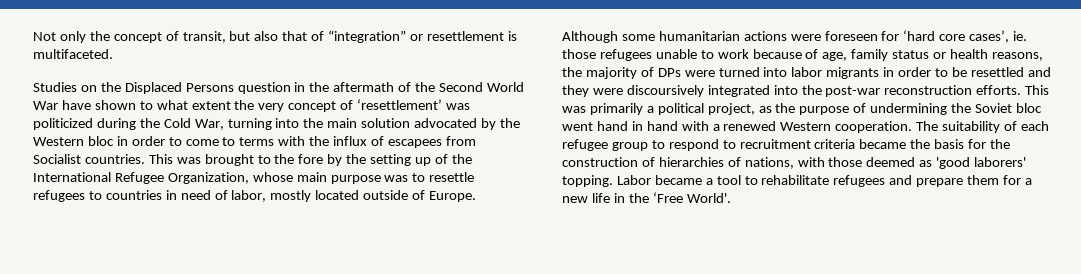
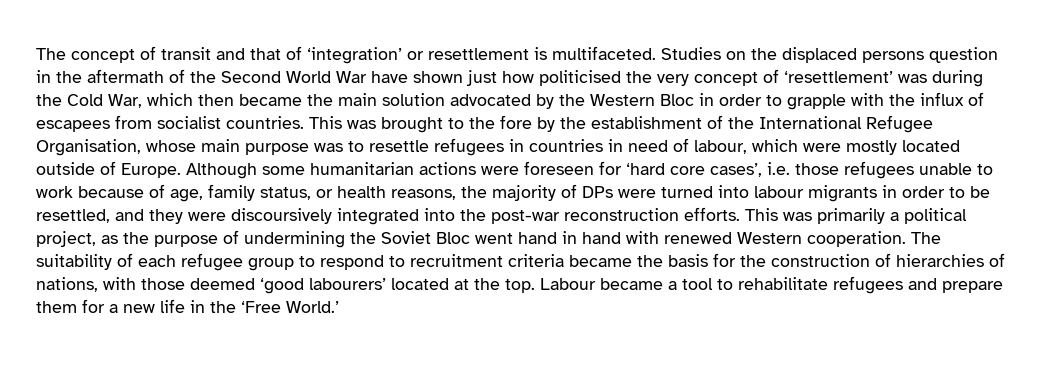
[33,31,279,43] Not only the concept of transit, but also -> [36,46,245,63] The concept of transit and
[328,30,407,43] “integration” -> [307,47,402,64] ‘integration’
(113, 54) // -> (656, 53) none
[124,82,234,94] Displaced Persons -> [782,47,924,63] displaced persons
[139,100,231,110] to what extent -> [466,70,621,86] just how politicised
[33,118,93,130] politicized -> (927, 78) none
[227,118,300,130] turning into -> [147,93,302,106] which then became
[87,136,275,146] bloc in order to come to terms -> [660,93,846,110] Bloc in order to grapple
[33,154,81,164] Socialist -> [157,116,221,129] socialist
[370,154,432,166] setting up -> [591,116,702,129] establishment
[167,172,249,184] Organization, -> [36,139,141,156] Organisation,
[88,191,102,200] to -> [509,139,524,152] in
[231,190,267,202] labor, -> [694,139,841,154] labour, which were
[1013,31,1028,41] ie. -> [767,162,790,175] i.e.
[892,50,930,59] status -> [260,187,311,200] status,
[791,67,823,77] labor -> [754,186,804,198] labour
[970,67,1024,77] resettled -> [36,209,110,223] resettled,
[1015,103,1042,113] bloc -> [436,232,470,244] Bloc
[712,124,720,131] a -> (659, 237) none
[919,157,1027,169] [562,175,651,187] as 'good laborers' topping. Labor -> [260,278,596,294] ‘good labourers’ located at the top. Labour
[686,193,731,203] World'. -> [286,301,339,313] World.’

